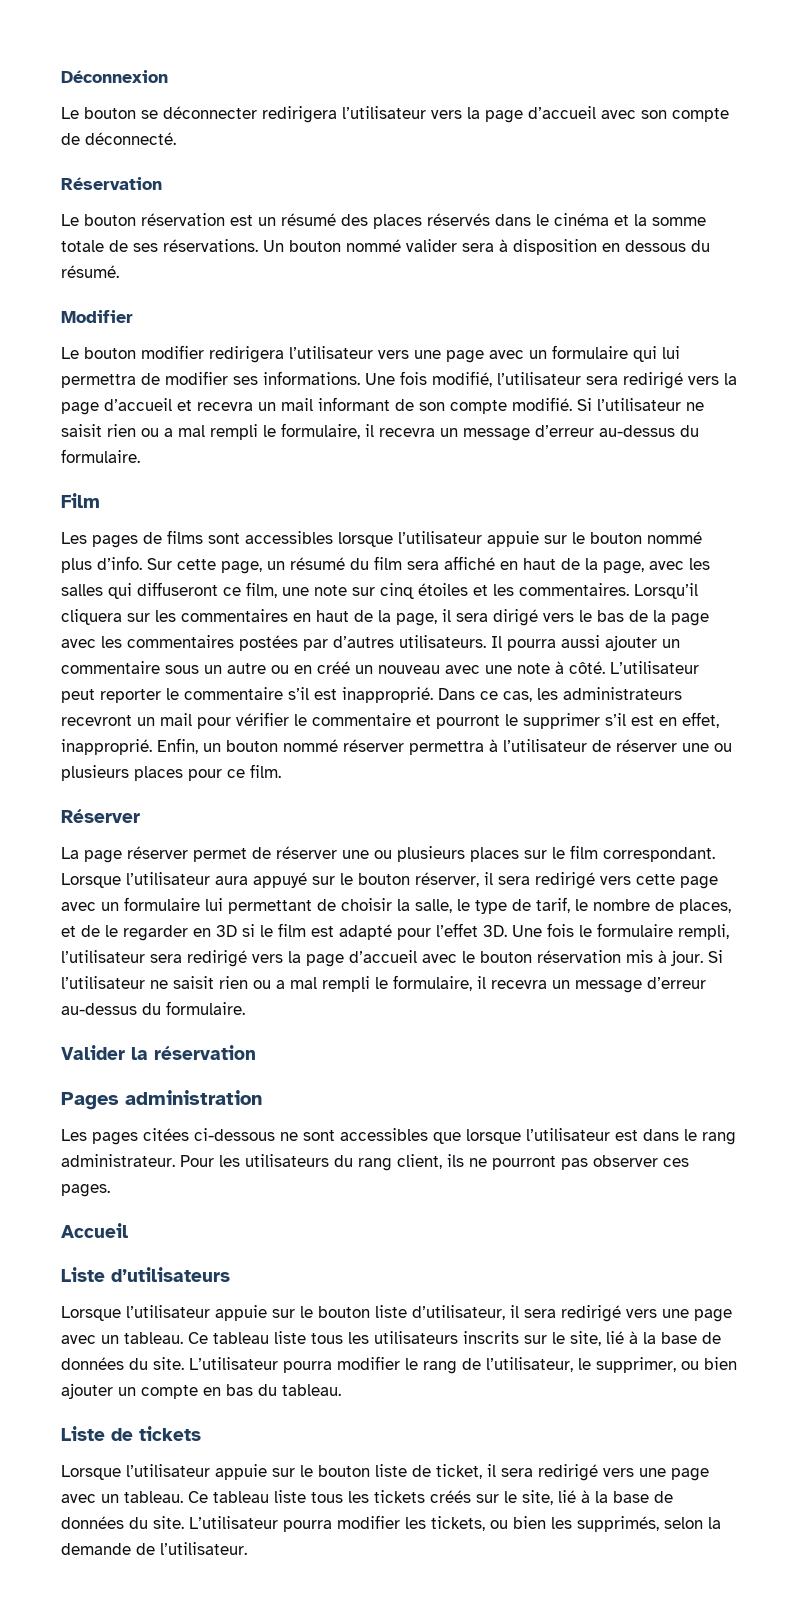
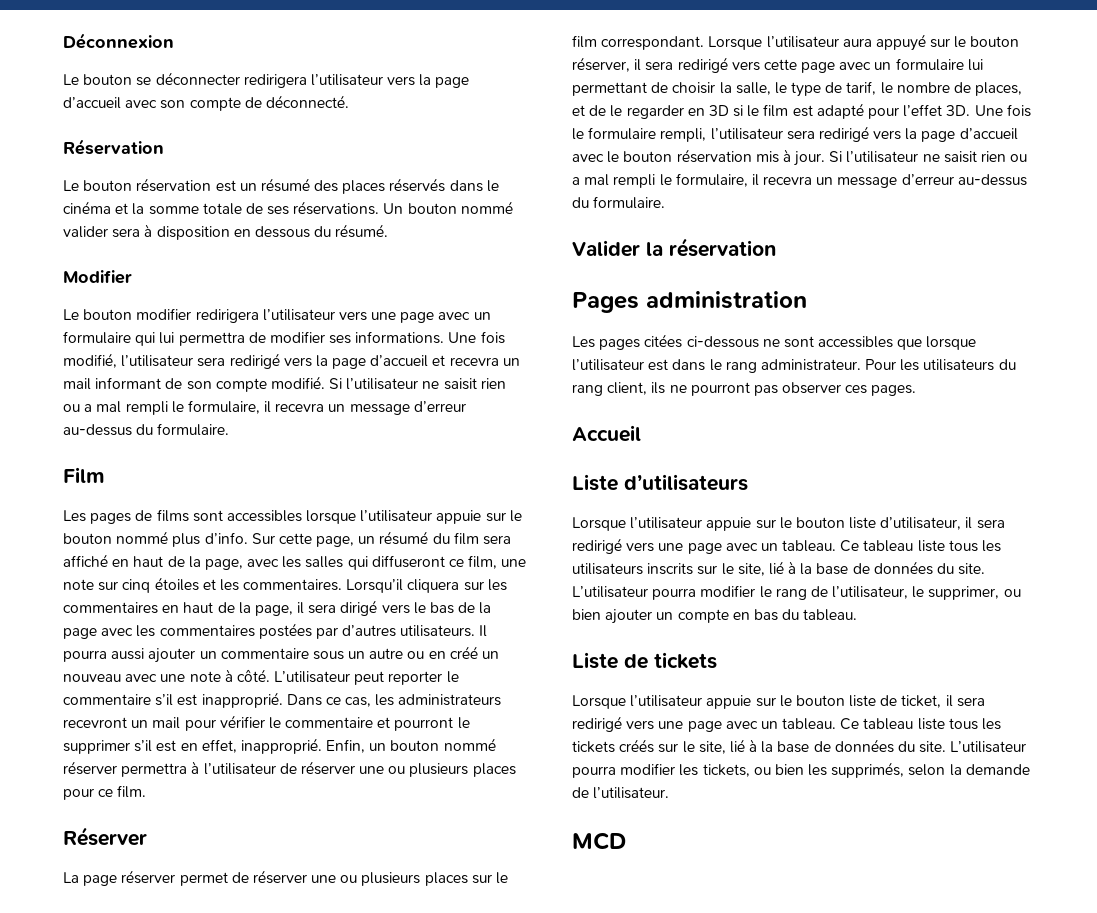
(247, 1548) none -> [572,832,626,850] // MCD

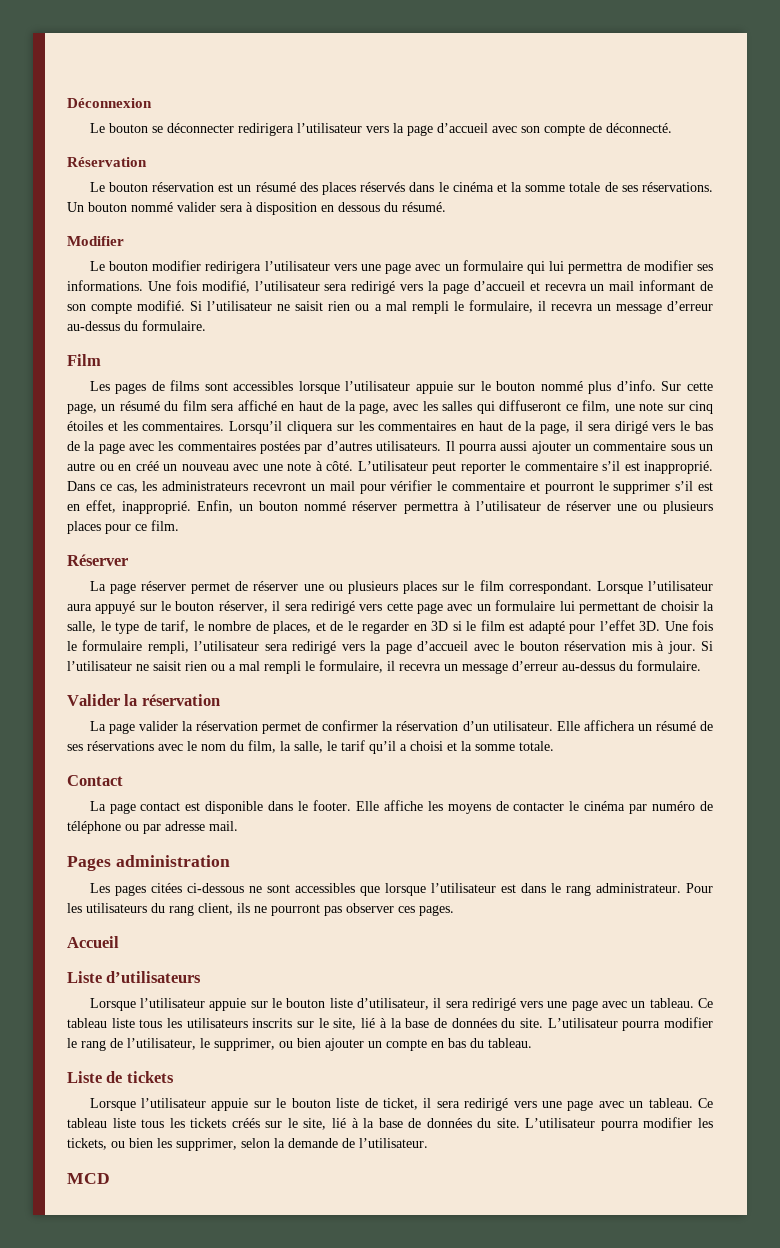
(776, 247) none -> [89,720,714,734] [67,740,554,754] [67,775,123,786] [89,800,713,814] [67,821,238,834] // La page valider la réservation permet de confirmer la réservation d’un utilisateur. Elle affichera un résumé de ses réservations avec le nom du film, la salle, le tarif qu’il a choisi et la somme totale. // Contact // La page contact est disponible dans le footer. Elle affiche les moyens de contacter le cinéma par numéro de téléphone ou par adresse mail.
[831,762,905,778] supprimés, -> [176,1138,237,1151] supprimer,

